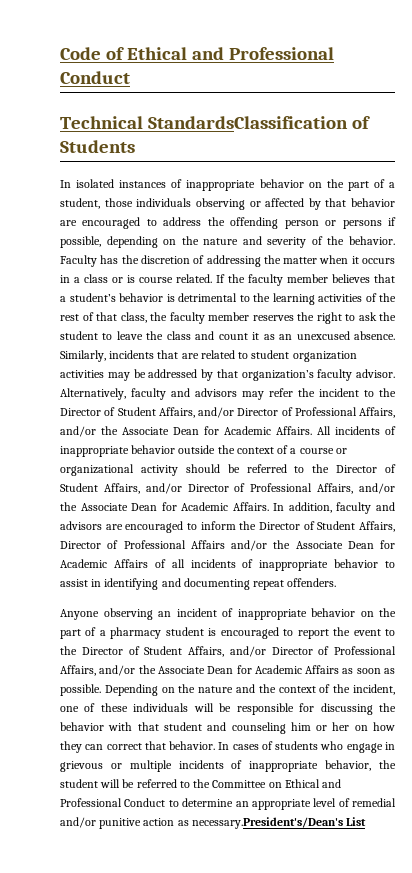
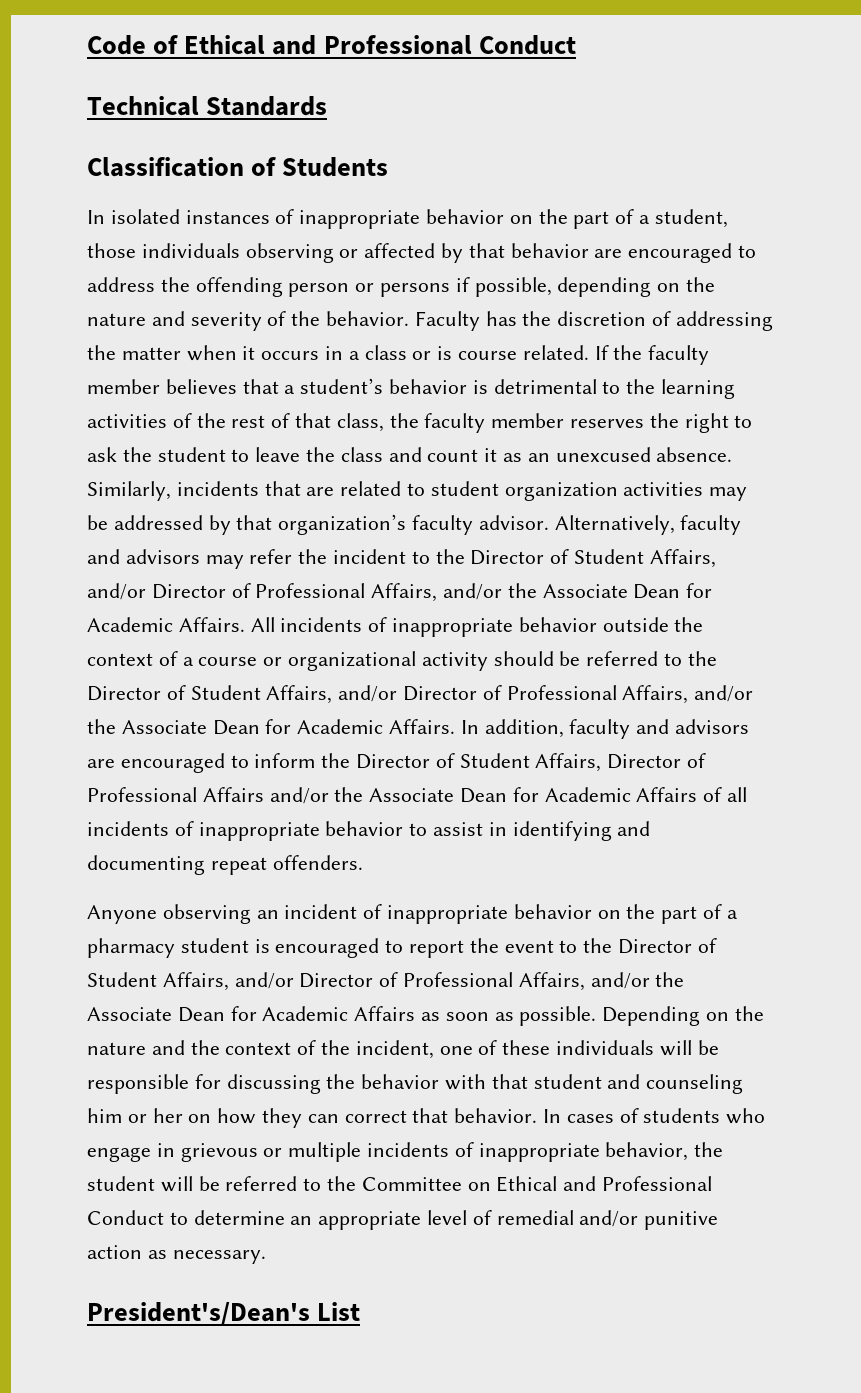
[147,116,348,129] StandardsClassification -> [206,96,328,116] [87,157,244,177] Standards // Classification
[191,817,343,829] necessary.President's/Dean's -> [172,1250,266,1264] [87,1302,310,1326] necessary. // President's/Dean's

